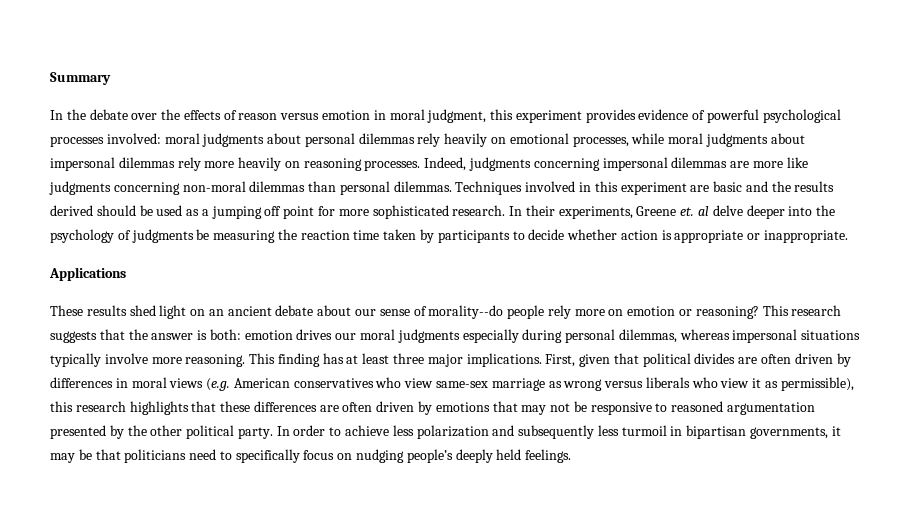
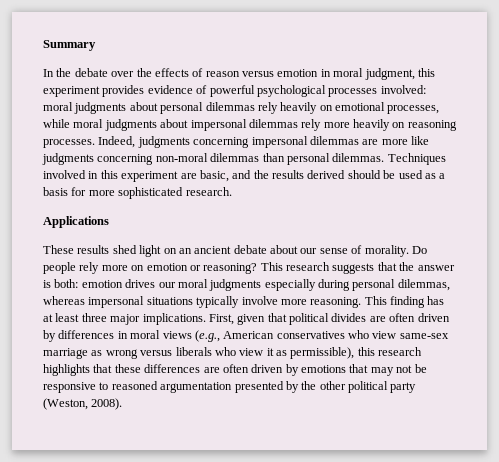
[713,181,743,192] basic -> [199,170,229,182] basic,
[211,206,315,219] jumping off point -> [43,187,68,196] basis
[509,205,836,219] [50,229,849,243] In their experiments, Greene et. al delve deeper into the psychology of judgments be measuring the reaction time taken by participants to decide whether action is appropriate or inappropriate. -> (232, 191) none
[428,305,504,319] morality--do -> [364,245,427,257] morality. Do
[206,378,231,391] (e.g. -> [194,330,220,342] (e.g.,
[237,425,841,439] [50,449,572,463] party. In order to achieve less polarization and subsequently less turmoil in bipartisan governments, it may be that politicians need to specifically focus on nudging people’s deeply held feelings. -> [390,382,417,393] [43,398,123,410] party (Weston, 2008).

